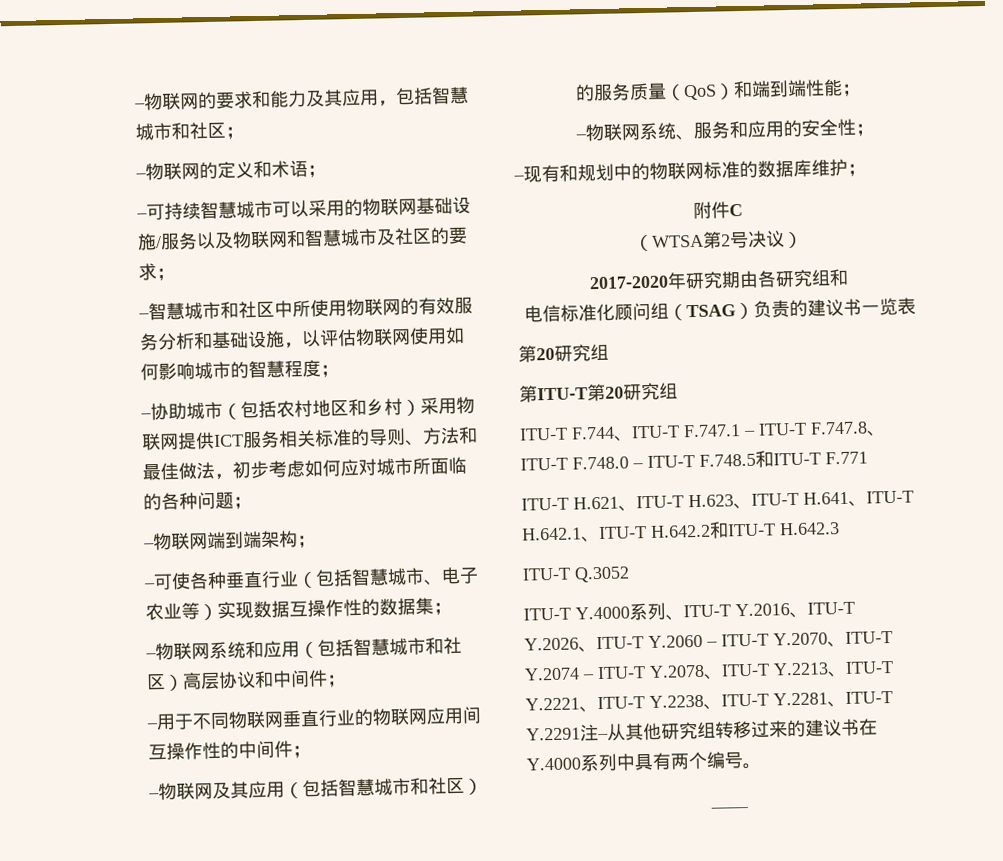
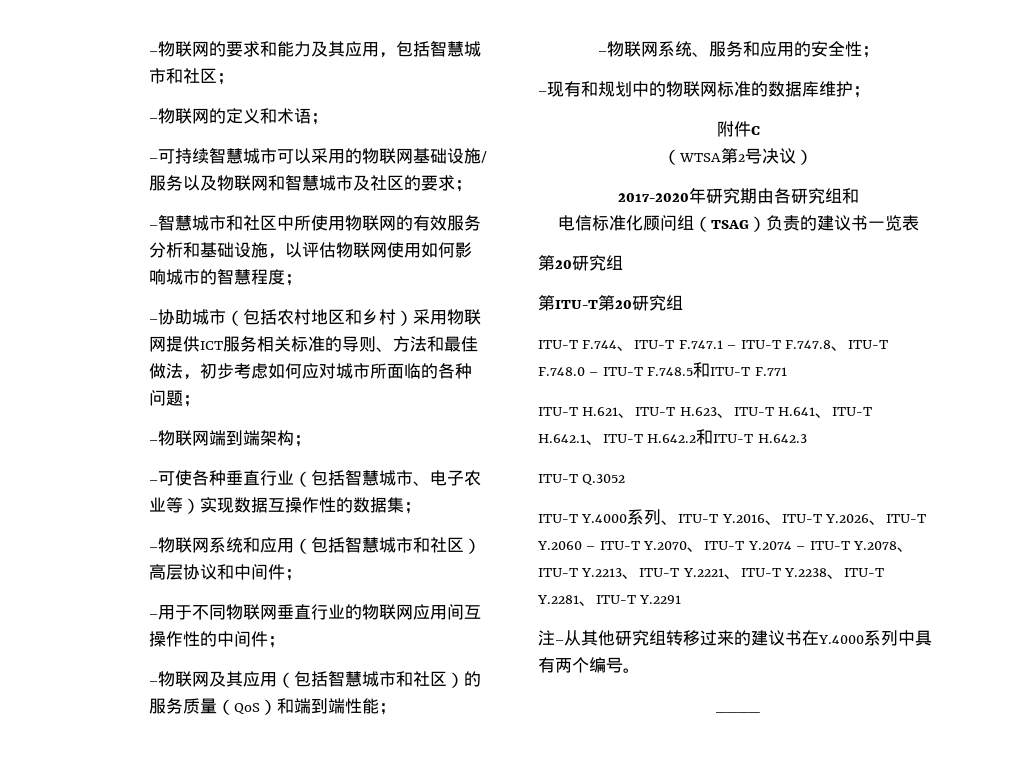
(581, 734) none -> (682, 599) //

